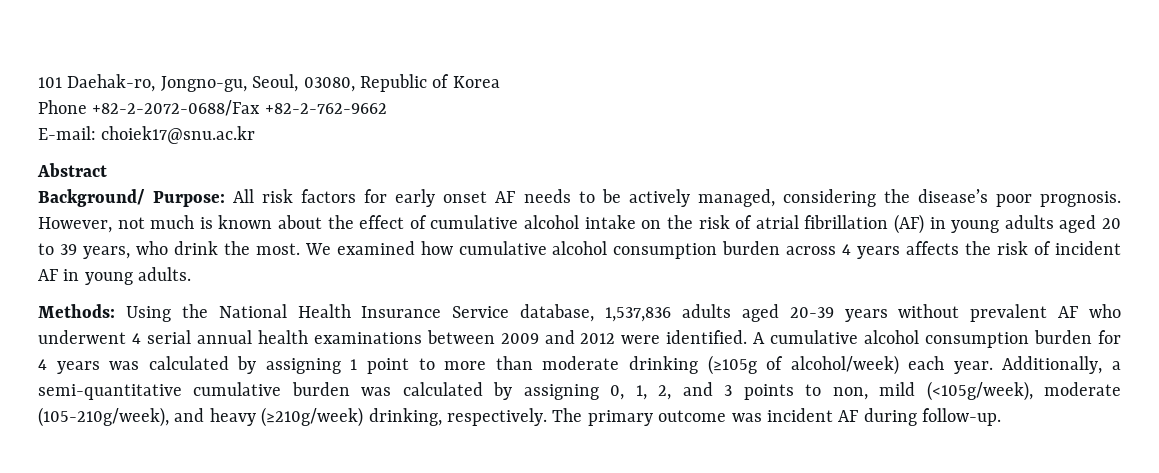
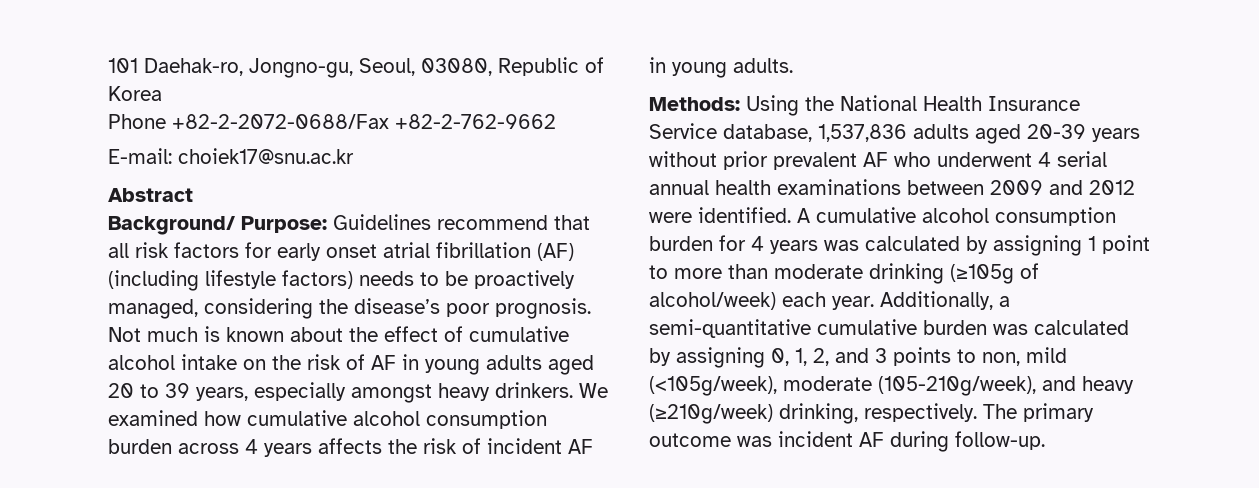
[233,189,255,203] All -> [333,214,590,230] [108,243,129,258] Guidelines recommend that all
[495,191,516,203] AF -> [383,242,574,261] [108,270,353,291] atrial fibrillation (AF) (including lifestyle factors)
[628,189,690,207] actively -> [474,270,575,289] proactively
[38,217,145,233] However, not -> [108,327,141,342] Not
[755,214,924,234] atrial fibrillation (AF) -> [371,355,396,370] AF
[135,241,300,255] who drink the most. -> [254,382,573,403] especially amongst heavy drinkers.
(960, 311) none -> [723,151,768,170] prior

